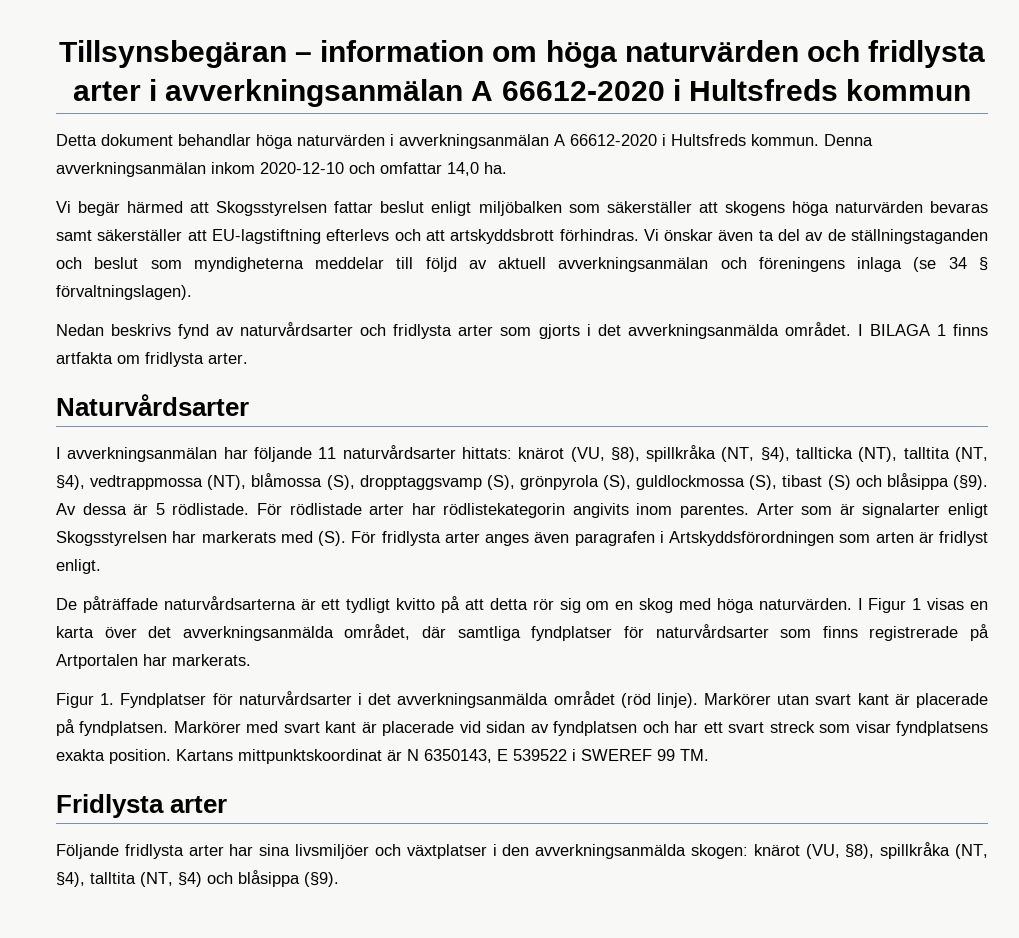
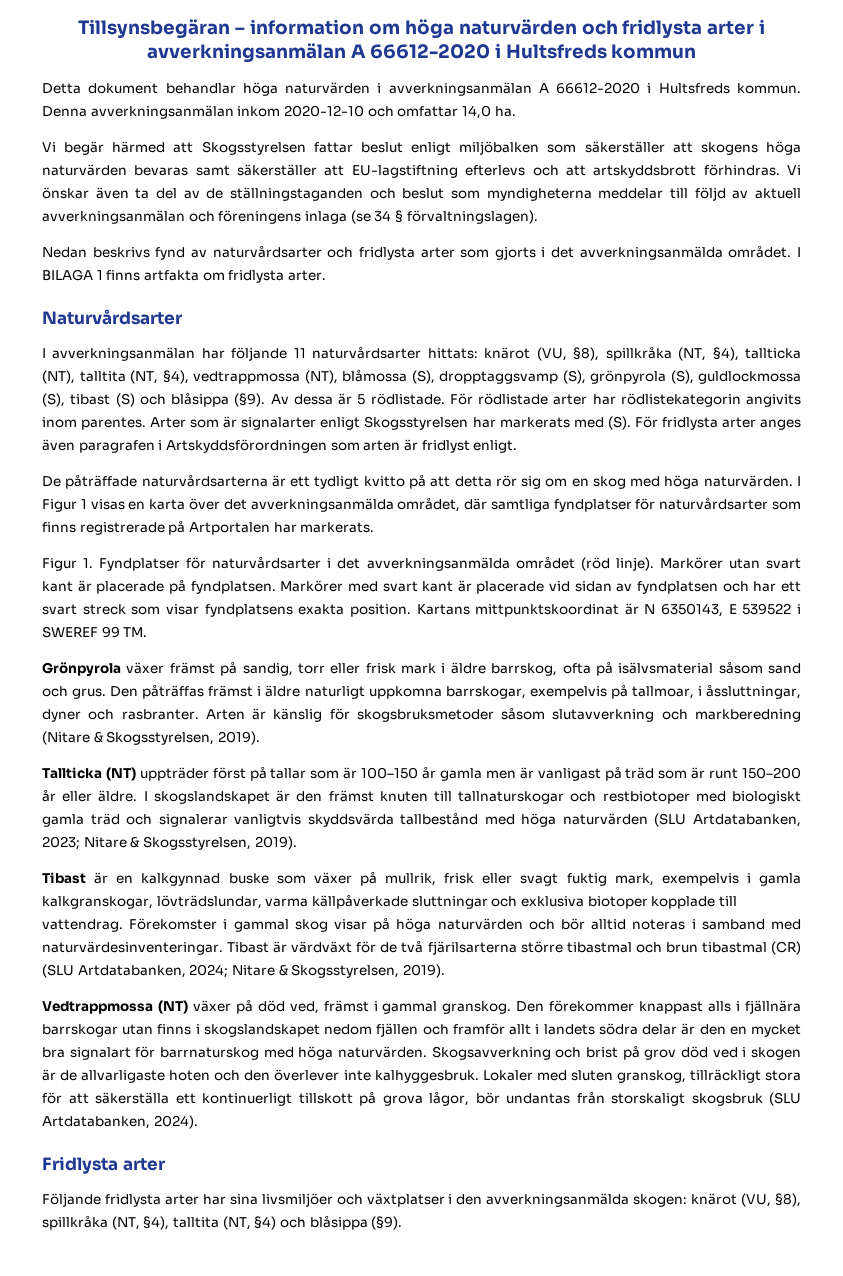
(709, 755) none -> [42,661,801,676] [42,684,801,699] [42,707,801,722] [42,731,260,745] [42,766,802,781] [42,789,801,804] [42,812,801,827] [42,836,297,850] [42,871,801,886] [42,894,737,909] [42,917,802,932] [42,940,802,955] [42,964,445,978] [42,999,802,1014] [42,1023,802,1037] [42,1045,801,1060] [42,1069,801,1083] [42,1091,801,1106] [42,1115,198,1129] // Grönpyrola växer främst på sandig, torr eller frisk mark i äldre barrskog, ofta på isälvsmaterial såsom sand och grus. Den påträffas främst i äldre naturligt uppkomna barrskogar, exempelvis på tallmoar, i åssluttningar, dyner och rasbranter. Arten är känslig för skogsbruksmetoder såsom slutavverkning och markberedning (Nitare & Skogsstyrelsen, 2019). // Tallticka (NT) uppträder först på tallar som är 100–150 år gamla men är vanligast på träd som är runt 150–200 år eller äldre. I skogslandskapet är den främst knuten till tallnaturskogar och restbiotoper med biologiskt gamla träd och signalerar vanligtvis skyddsvärda tallbestånd med höga naturvärden (SLU Artdatabanken, 2023; Nitare & Skogsstyrelsen, 2019). // Tibast är en kalkgynnad buske som växer på mullrik, frisk eller svagt fuktig mark, exempelvis i gamla kalkgranskogar, lövträdslundar, varma källpåverkade sluttningar och exklusiva biotoper kopplade till vattendrag. Förekomster i gammal skog visar på höga naturvärden och bör alltid noteras i samband med naturvärdesinventeringar. Tibast är värdväxt för de två fjärilsarterna större tibastmal och brun tibastmal (CR) (SLU Artdatabanken, 2024; Nitare & Skogsstyrelsen, 2019). // Vedtrappmossa (NT) växer på död ved, främst i gammal granskog. Den förekommer knappast alls i fjällnära barrskogar utan finns i skogslandskapet nedom fjällen och framför allt i landets södra delar är den en mycket bra signalart för barrnaturskog med höga naturvärden. Skogsavverkning och brist på grov död ved i skogen är de allvarligaste hoten och den överlever inte kalhyggesbruk. Lokaler med sluten granskog, tillräckligt stora för att säkerställa ett kontinuerligt tillskott på grova lågor, bör undantas från storskaligt skogsbruk (SLU Artdatabanken, 2024).

